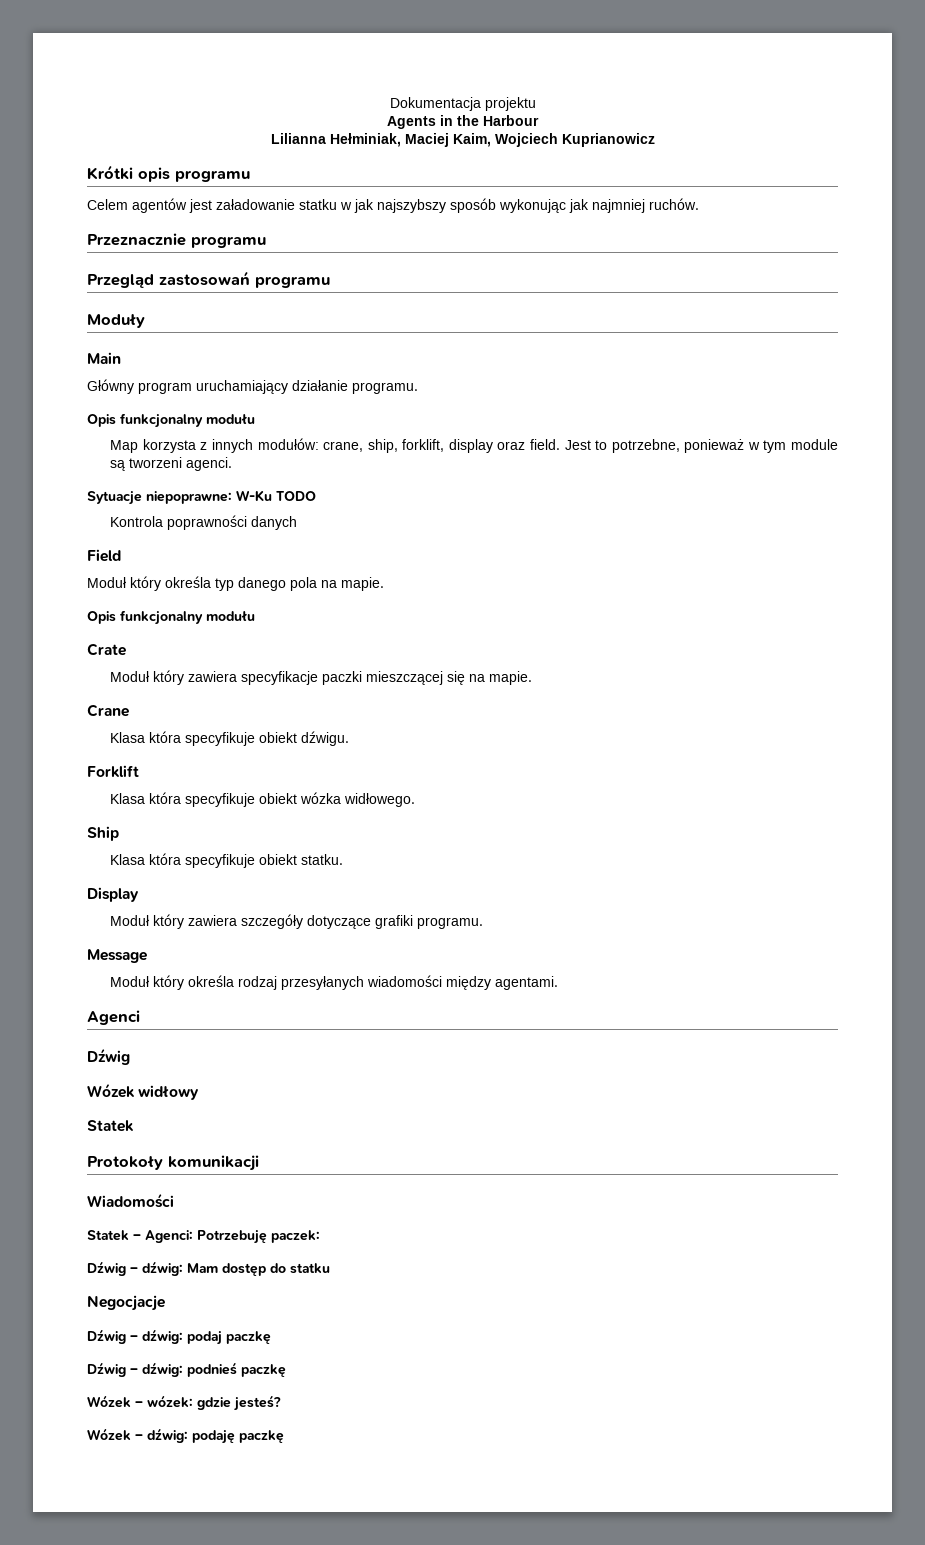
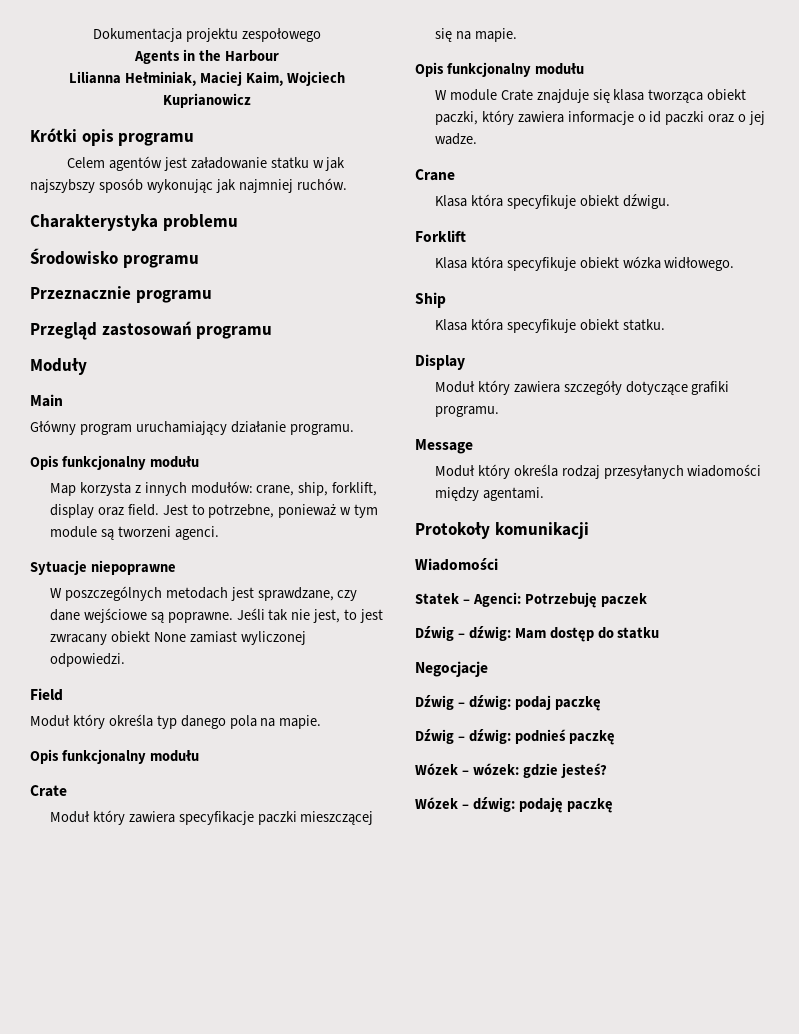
(536, 104) none -> [241,28,321,42] zespołowego
(699, 204) none -> [30,214,238,231] [30,248,199,268] // Charakterystyka problemu // Środowisko programu
[146,490,316,504] [110,515,298,530] niepoprawne: W-Ku TODO // Kontrola poprawności danych -> [90,560,176,575] [49,586,358,601] [49,608,384,623] [49,631,306,645] [49,653,125,667] niepoprawne // W poszczególnych metodach jest sprawdzane, czy dane wejściowe są poprawne. Jeśli tak nie jest, to jest zwracany obiekt None zamiast wyliczonej odpowiedzi.
(533, 678) none -> [415,62,584,77] [434,89,747,103] [434,110,766,125] [434,133,477,145] // Opis funkcjonalny modułu // W module Crate znajduje się klasa tworząca obiekt paczki, który zawiera informacje o id paczki oraz o jej wadze.
[87,1010,140,1025] [87,1048,130,1065] [87,1083,200,1100] [87,1120,134,1132] // Agenci // Dźwig // Wózek widłowy // Statek -> (544, 494) none
[271,1230,320,1243] paczek: -> [600,593,647,607] paczek

